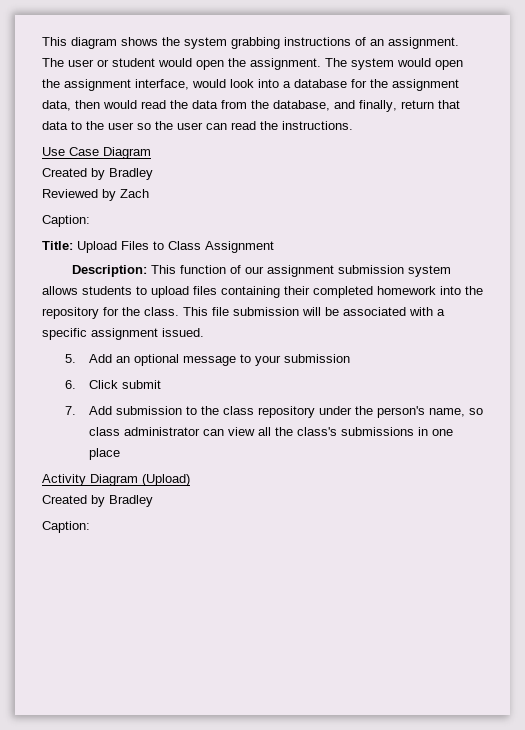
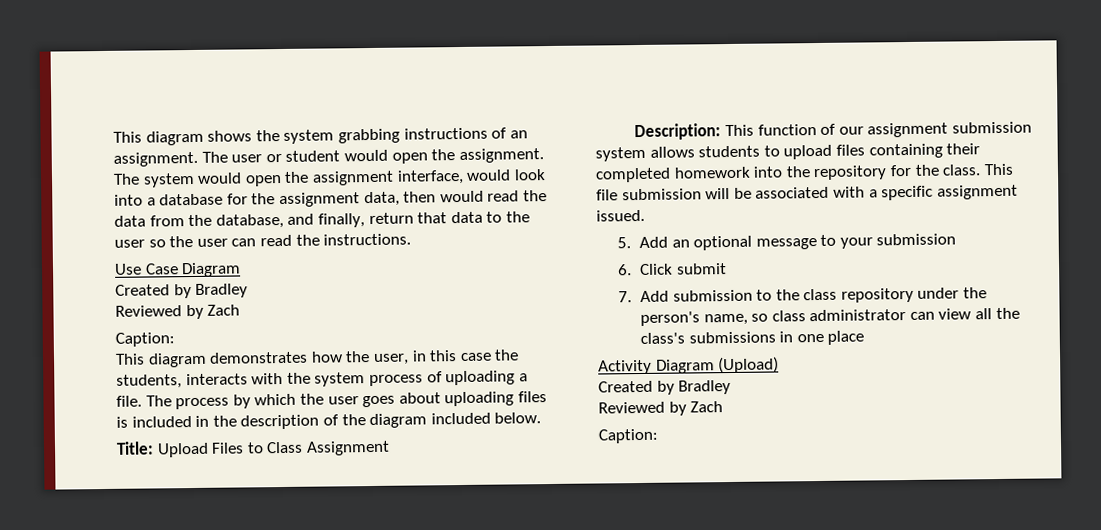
(90, 221) none -> [115,349,520,368] [116,370,528,389] [116,391,547,410] [116,412,542,430] // This diagram demonstrates how the user, in this case the students, interacts with the system process of uploading a file. The process by which the user goes about uploading files is included in the description of the diagram included below.
(153, 501) none -> [598,401,724,416] // Reviewed by Zach

